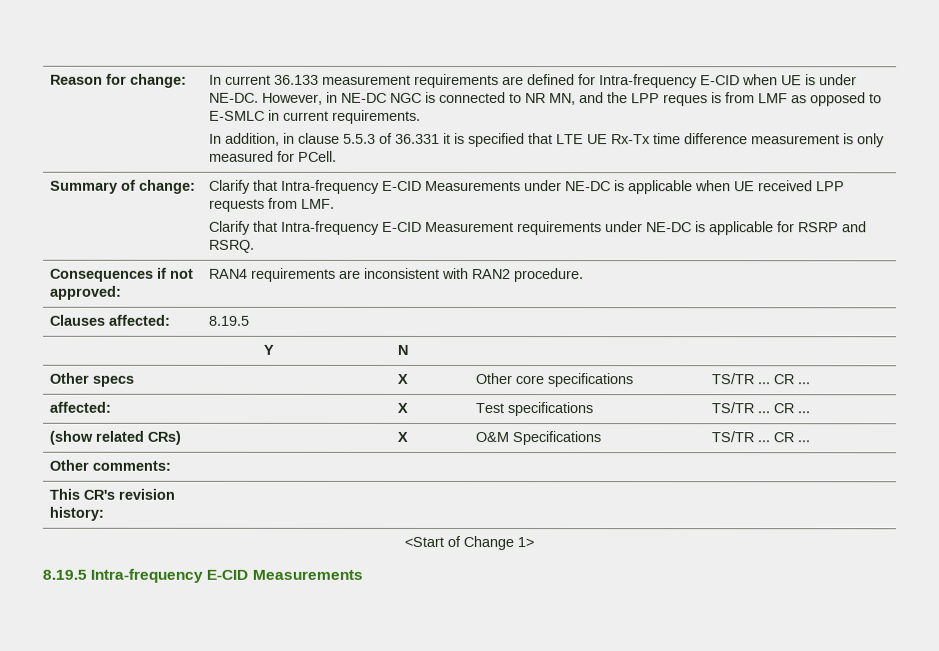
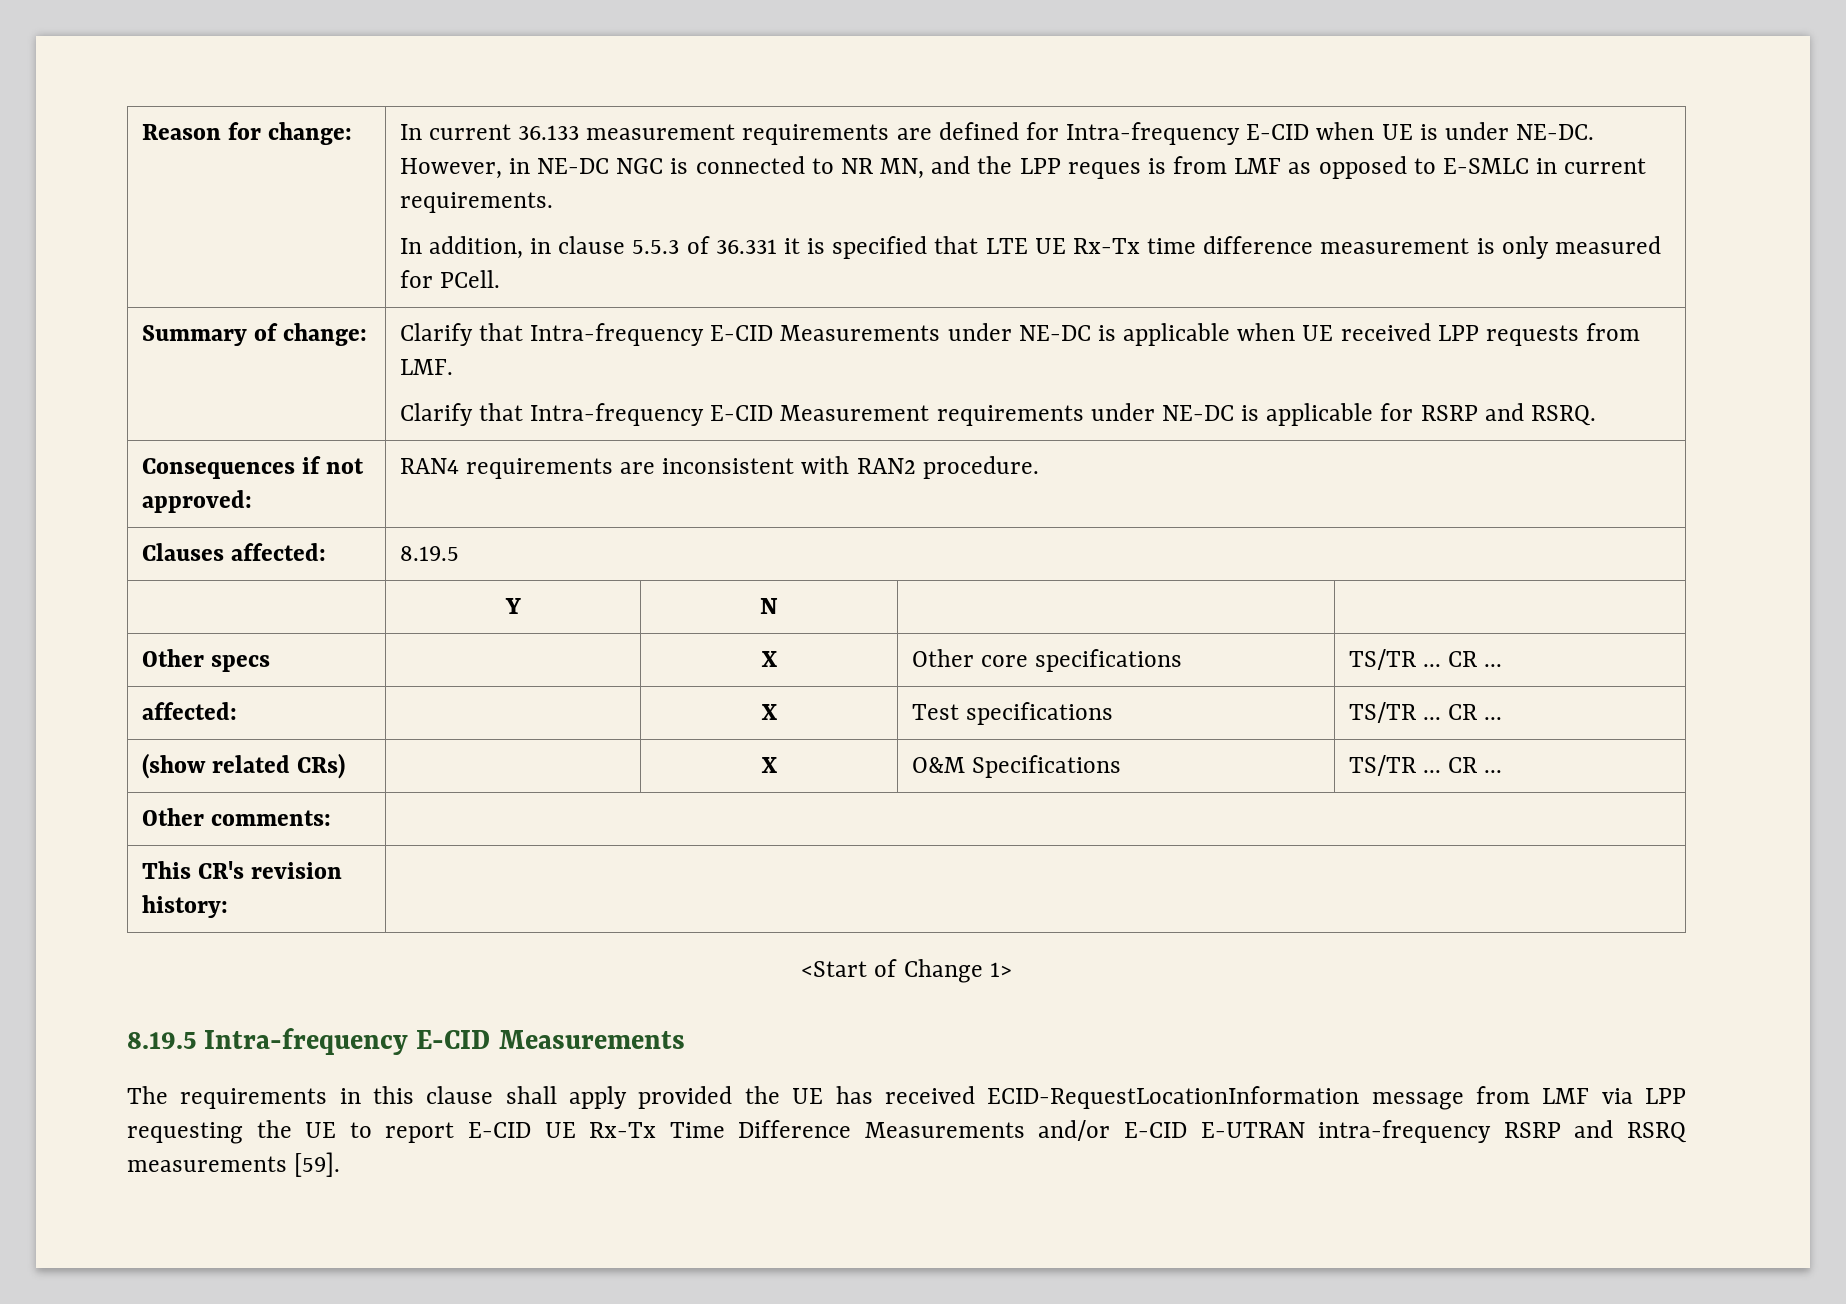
(363, 574) none -> [127,1086,1686,1110] [127,1120,1687,1144] [127,1152,341,1177] // The requirements in this clause shall apply provided the UE has received ECID-RequestLocationInformation message from LMF via LPP requesting the UE to report E-CID UE Rx-Tx Time Difference Measurements and/or E-CID E-UTRAN intra-frequency RSRP and RSRQ measurements [59].

